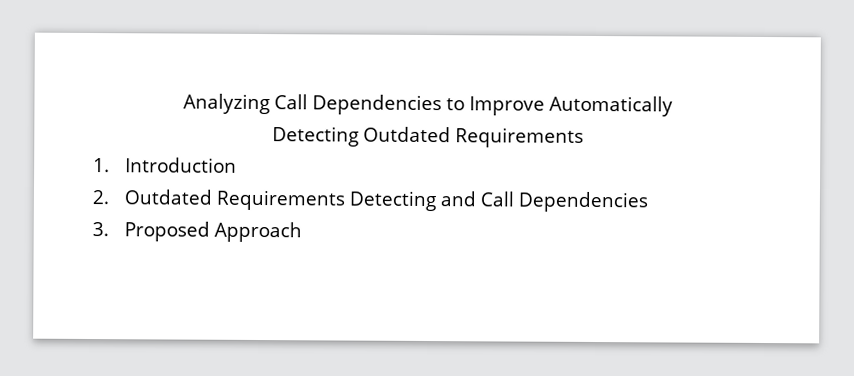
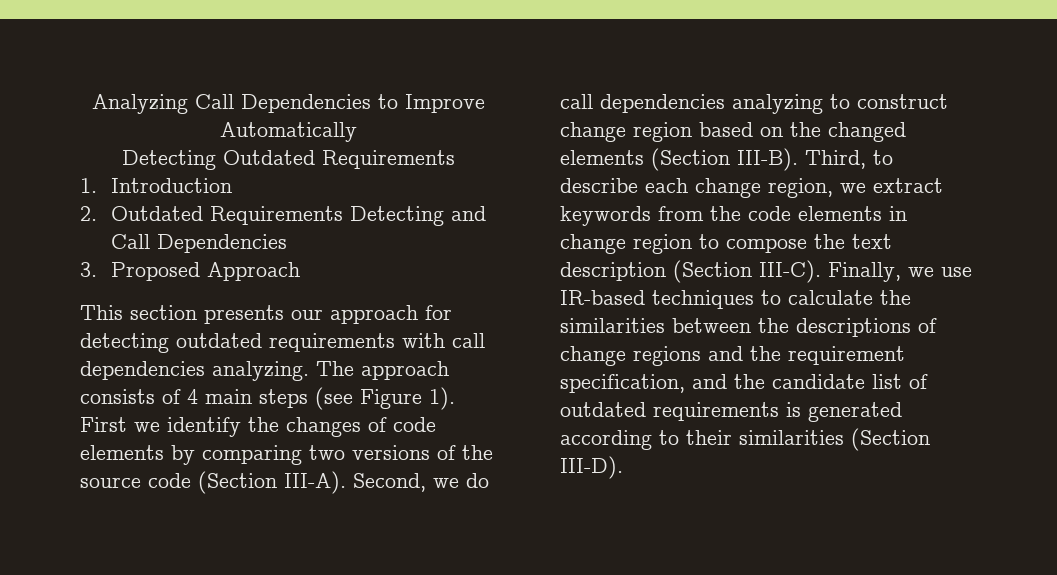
(303, 232) none -> [80,305,452,324] [80,333,485,353] [80,361,449,381] [80,387,455,410] [80,417,436,437] [80,445,493,465] [80,471,489,494] [560,94,948,114] [560,122,906,142] [560,148,893,171] [560,178,943,198] [560,206,907,226] [560,234,892,254] [560,260,972,283] [560,290,911,309] [560,318,937,337] [560,346,905,366] [560,374,928,393] [560,402,902,422] [560,428,930,451] [560,456,623,479] // This section presents our approach for detecting outdated requirements with call dependencies analyzing. The approach consists of 4 main steps (see Figure 1). First we identify the changes of code elements by comparing two versions of the source code (Section III-A). Second, we do call dependencies analyzing to construct change region based on the changed elements (Section III-B). Third, to describe each change region, we extract keywords from the code elements in change region to compose the text description (Section III-C). Finally, we use IR-based techniques to calculate the similarities between the descriptions of change regions and the requirement specification, and the candidate list of outdated requirements is generated according to their similarities (Section III-D).

